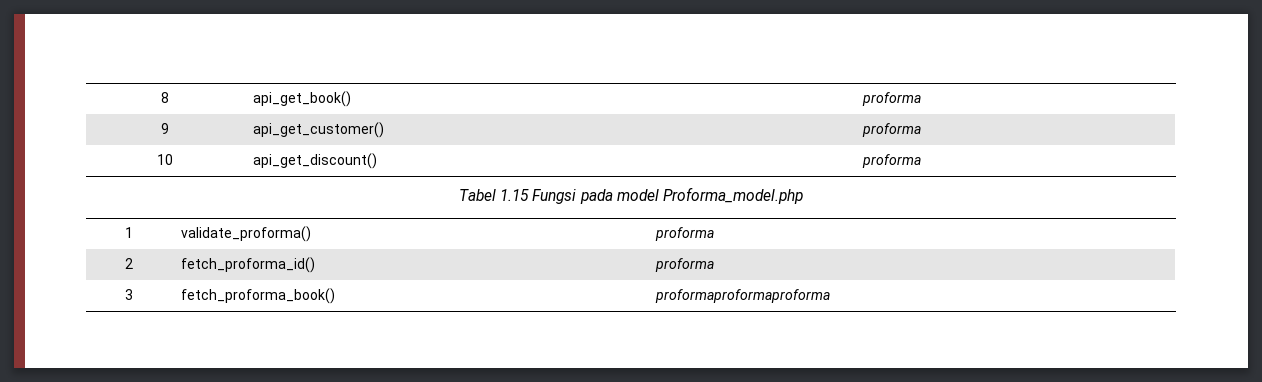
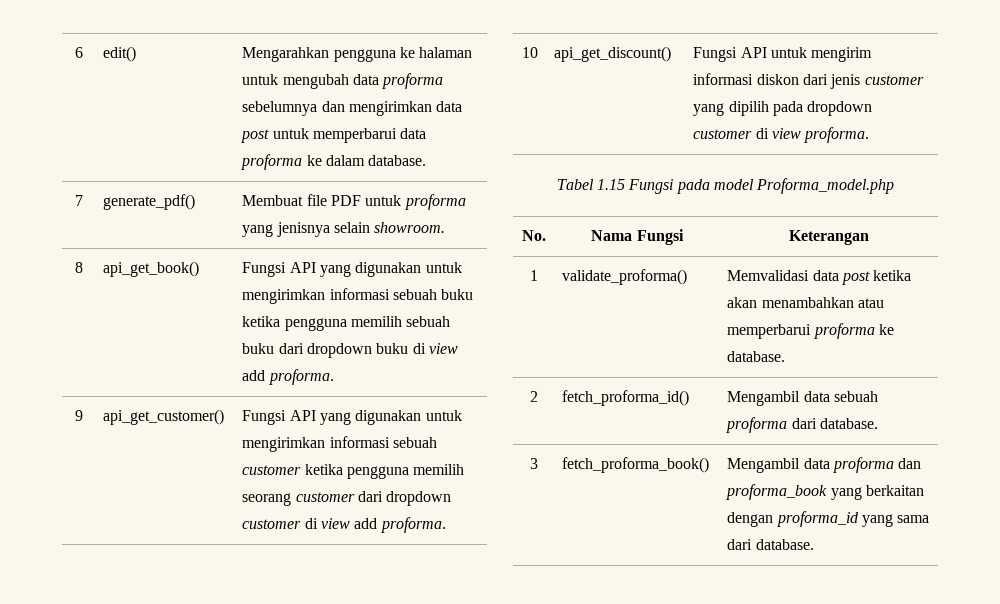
[160,92,169,103] [253,91,352,107] [862,92,922,106] [160,123,169,134] [253,122,385,138] [862,123,922,137] [156,154,173,165] [253,153,378,169] [862,154,922,168] 8 | api_get_book() | proforma // 9 | api_get_customer() | proforma // 10 | api_get_discount() | proforma -> [75,47,83,58] [103,46,137,62] [242,47,473,62] [242,73,444,89] [242,101,463,116] [241,128,427,143] [241,154,427,170] [75,195,83,206] [103,194,196,210] [242,194,466,210] [242,222,446,237] [75,262,83,273] [103,261,200,277] [242,262,462,277] [242,288,474,304] [242,316,451,331] [242,343,459,358] [242,369,334,385] [75,410,83,421] [103,409,225,425] [242,410,462,425] [242,436,438,452] [242,464,465,479] [242,491,452,506] [242,517,446,533] [522,47,538,58] [554,46,672,62] [693,47,873,62] [693,73,924,89] [693,101,873,116] [693,127,870,143] 6 | edit() | Mengarahkan pengguna ke halaman untuk mengubah data proforma sebelumnya dan mengirimkan data post untuk memperbarui data proforma ke dalam database. // 7 | generate_pdf() | Membuat file PDF untuk proforma yang jenisnya selain showroom. // 8 | api_get_book() | Fungsi API yang digunakan untuk mengirimkan informasi sebuah buku ketika pengguna memilih sebuah buku dari dropdown buku di view add proforma. // 9 | api_get_customer() | Fungsi API yang digunakan untuk mengirimkan informasi sebuah customer ketika pengguna memilih seorang customer dari dropdown customer di view add proforma. // 10 | api_get_discount() | Fungsi API untuk mengirim informasi diskon dari jenis customer yang dipilih pada dropdown customer di view proforma.
[124,227,133,238] [181,226,312,242] [655,227,715,241] 1 | validate_proforma() | proforma -> [522,230,546,241] [591,229,684,245] [788,230,869,245] [530,270,538,281] [562,269,688,285] [727,270,912,285] [727,297,885,308] [727,323,895,339] [727,351,786,362] No. | Nama Fungsi | Keterangan // 1 | validate_proforma() | Memvalidasi data post ketika akan menambahkan atau memperbarui proforma ke database.
[655,258,715,272] proforma -> [727,391,879,406] [726,417,879,433] Mengambil data sebuah proforma dari database.
[655,289,831,303] proformaproformaproforma -> [727,457,922,473] [726,484,925,500] [727,511,930,527] [727,539,814,550] Mengambil data proforma dan proforma_book yang berkaitan dengan proforma_id yang sama dari database.

